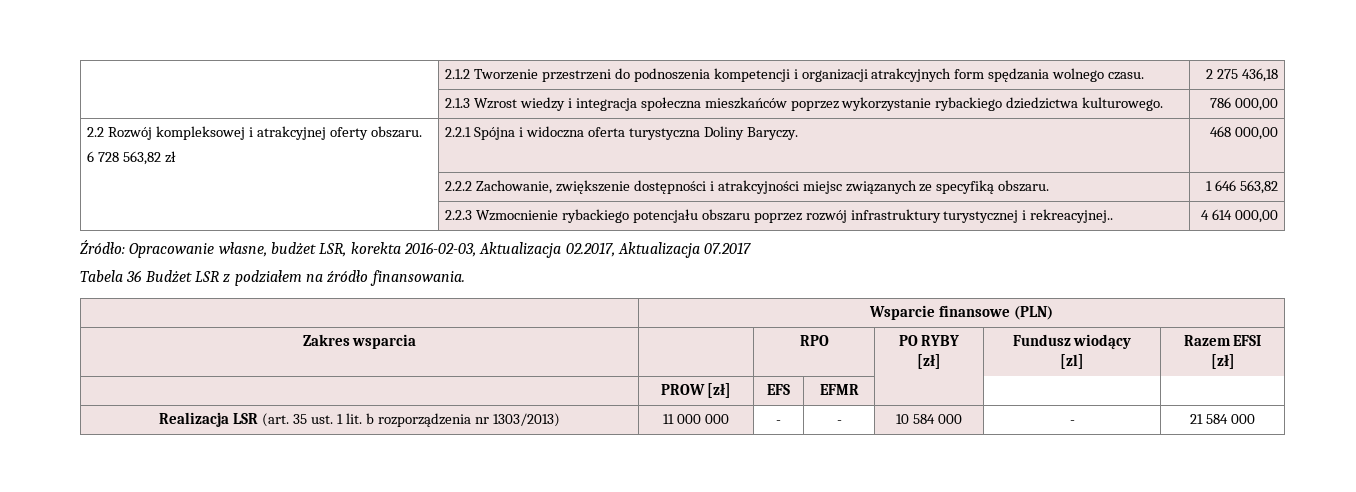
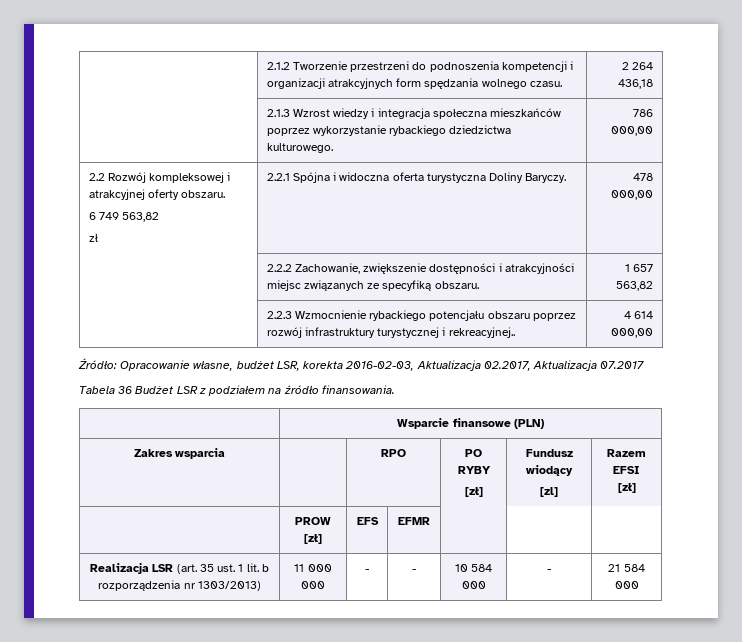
[1216,69,1238,79] 275 -> [632,62,654,70] 264
[98,151,161,165] 728 563,82 -> [98,212,160,222] 749 563,82 //
[1209,126,1231,137] 468 -> [633,173,654,181] 478
[1214,180,1236,191] 646 -> [633,264,654,272] 657

